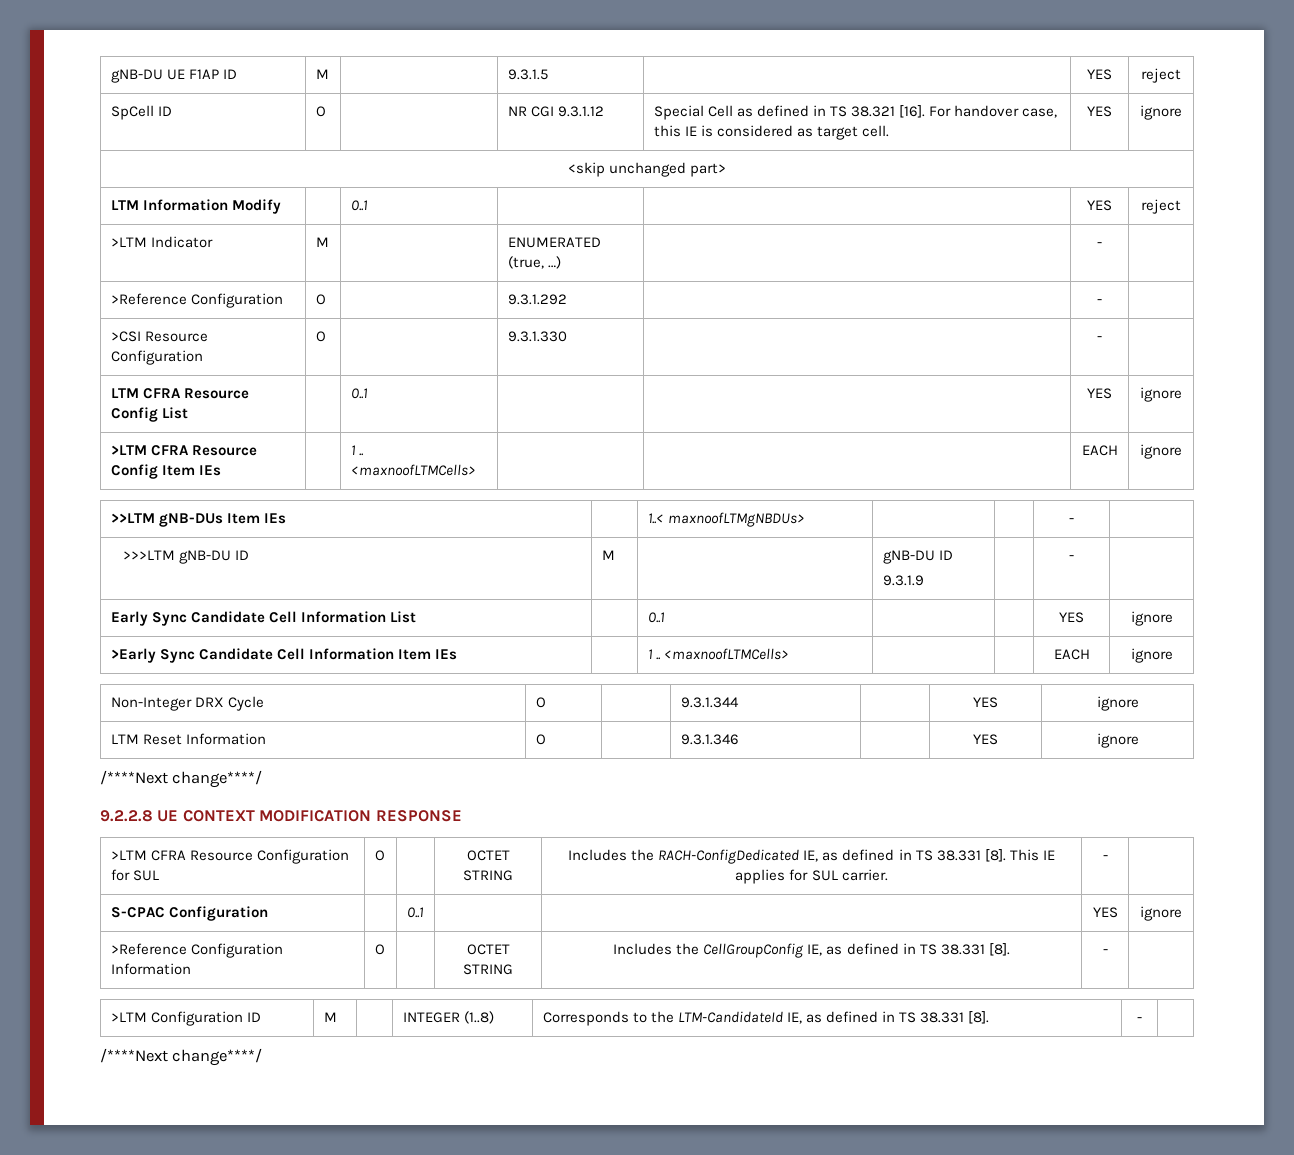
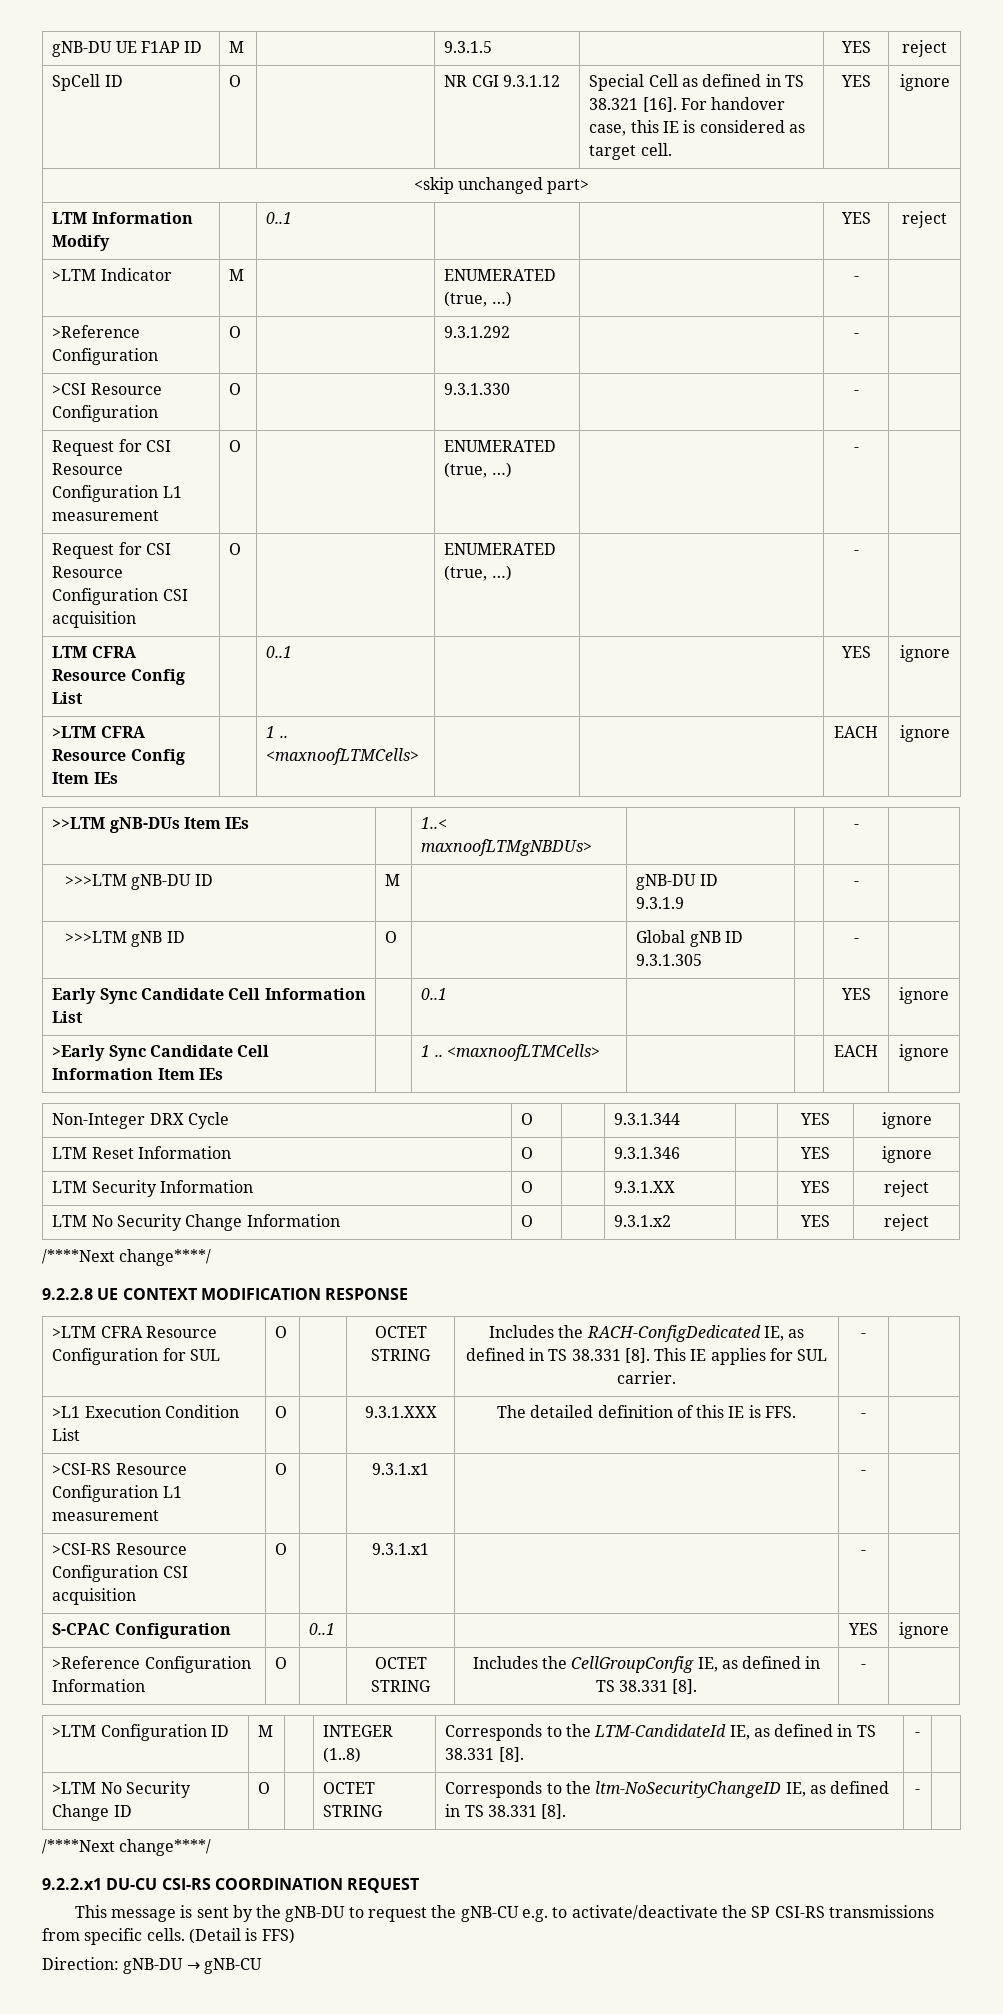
(1102, 338) none -> [52,439,171,456] [52,463,124,475] [52,485,182,502] [52,510,160,521] [229,440,242,452] [444,440,557,452] [444,462,512,478] [853,447,859,452] [52,542,171,559] [52,566,124,578] [52,588,188,605] [52,611,137,628] [229,543,242,555] [444,543,557,555] [444,565,512,581] [853,550,859,555] // Request for CSI Resource Configuration L1 measurement | O | | ENUMERATED (true, …) | | - | // Request for CSI Resource Configuration CSI acquisition | O | | ENUMERATED (true, …) | | - |
(1074, 557) none -> [65,931,185,947] [385,931,398,943] [636,930,743,947] [636,954,703,966] [853,938,859,943] // >>>LTM gNB ID | O | | Global gNB ID 9.3.1.305 | | - |
(1139, 740) none -> [52,1180,253,1197] [521,1181,534,1193] [614,1181,676,1193] [800,1181,830,1193] [884,1180,929,1197] [52,1214,340,1231] [521,1215,534,1227] [614,1215,672,1227] [800,1215,830,1227] [884,1214,929,1231] // LTM Security Information | O | | 9.3.1.XX | | YES | reject // LTM No Security Change Information | O | | 9.3.1.x2 | | YES | reject
(1108, 857) none -> [52,1405,239,1418] [52,1428,81,1441] [275,1406,288,1418] [364,1406,437,1418] [496,1405,797,1418] [861,1413,866,1418] [52,1463,187,1475] [52,1485,182,1502] [52,1510,160,1521] [275,1463,288,1475] [372,1463,429,1475] [861,1470,866,1475] [52,1543,187,1555] [52,1565,188,1582] [52,1588,137,1605] [275,1543,288,1555] [372,1543,429,1555] [861,1550,866,1555] // >L1 Execution Condition List | O | | 9.3.1.XXX | The detailed definition of this IE is FFS. | - | // >CSI-RS Resource Configuration L1 measurement | O | | 9.3.1.x1 | | - | // >CSI-RS Resource Configuration CSI acquisition | O | | 9.3.1.x1 | | - |
[100,1048,263,1066] // /****Next change****/ -> [52,1781,191,1798] [52,1804,132,1821] [258,1782,271,1794] [323,1782,376,1794] [323,1805,384,1817] [445,1781,890,1798] [445,1804,567,1819] [915,1789,920,1794] [42,1839,212,1856] [42,1878,420,1893] [74,1905,935,1922] [42,1928,295,1945] [42,1957,262,1974] // >LTM No Security Change ID | O | | OCTET STRING | Corresponds to the ltm-NoSecurityChangeID IE, as defined in TS 38.331 [8]. | - | // /****Next change****/ // 9.2.2.x1 DU-CU CSI-RS COORDINATION REQUEST // This message is sent by the gNB-DU to request the gNB-CU e.g. to activate/deactivate the SP CSI-RS transmissions from specific cells. (Detail is FFS) // Direction: gNB-DU → gNB-CU

